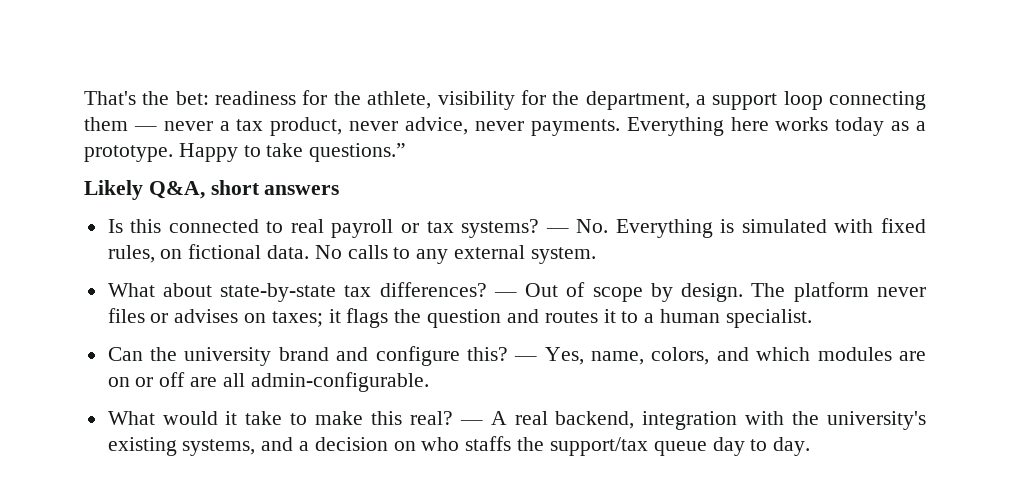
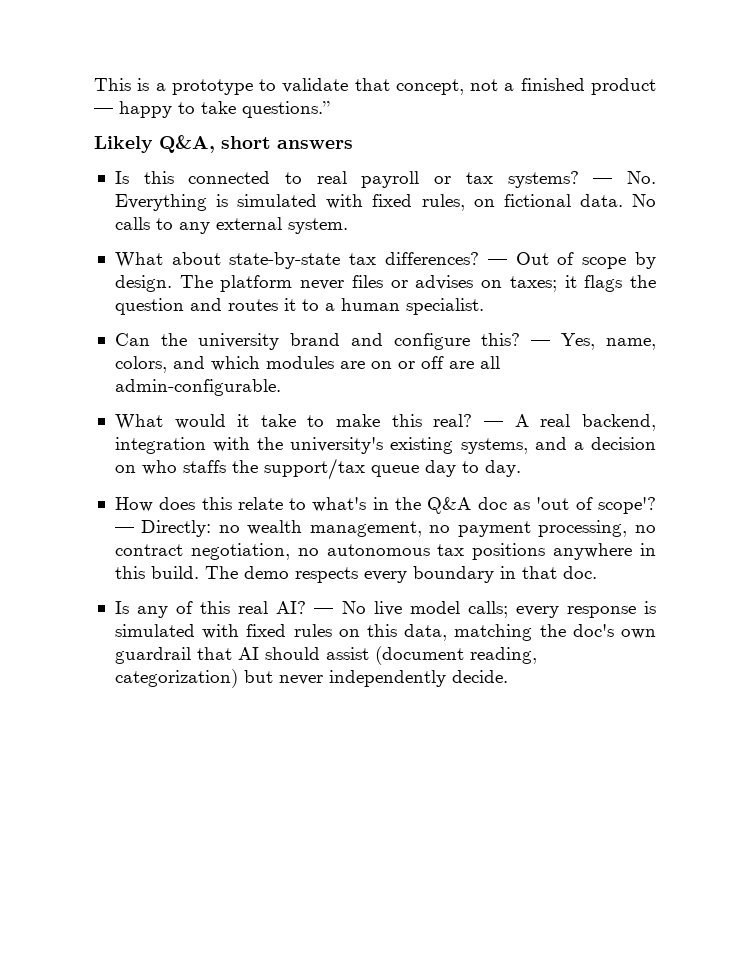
[84,90,926,110] [84,117,927,136] [84,143,238,162] That's the bet: readiness for the athlete, visibility for the department, a support loop connecting them — never a tax product, never advice, never payments. Everything here works today as a prototype. Happy -> [94,78,656,95] [94,101,172,118] This is a prototype to validate that concept, not a finished product — happy
(811, 446) none -> [114,497,657,514] [114,520,656,537] [114,543,656,560] [114,566,597,583] [114,601,657,618] [114,624,656,641] [114,646,537,665] [114,669,508,688] // How does this relate to what's in the Q&A doc as 'out of scope'? — Directly: no wealth management, no payment processing, no contract negotiation, no autonomous tax positions anywhere in this build. The demo respects every boundary in that doc. // Is any of this real AI? — No live model calls; every response is simulated with fixed rules on this data, matching the doc's own guardrail that AI should assist (document reading, categorization) but never independently decide.

